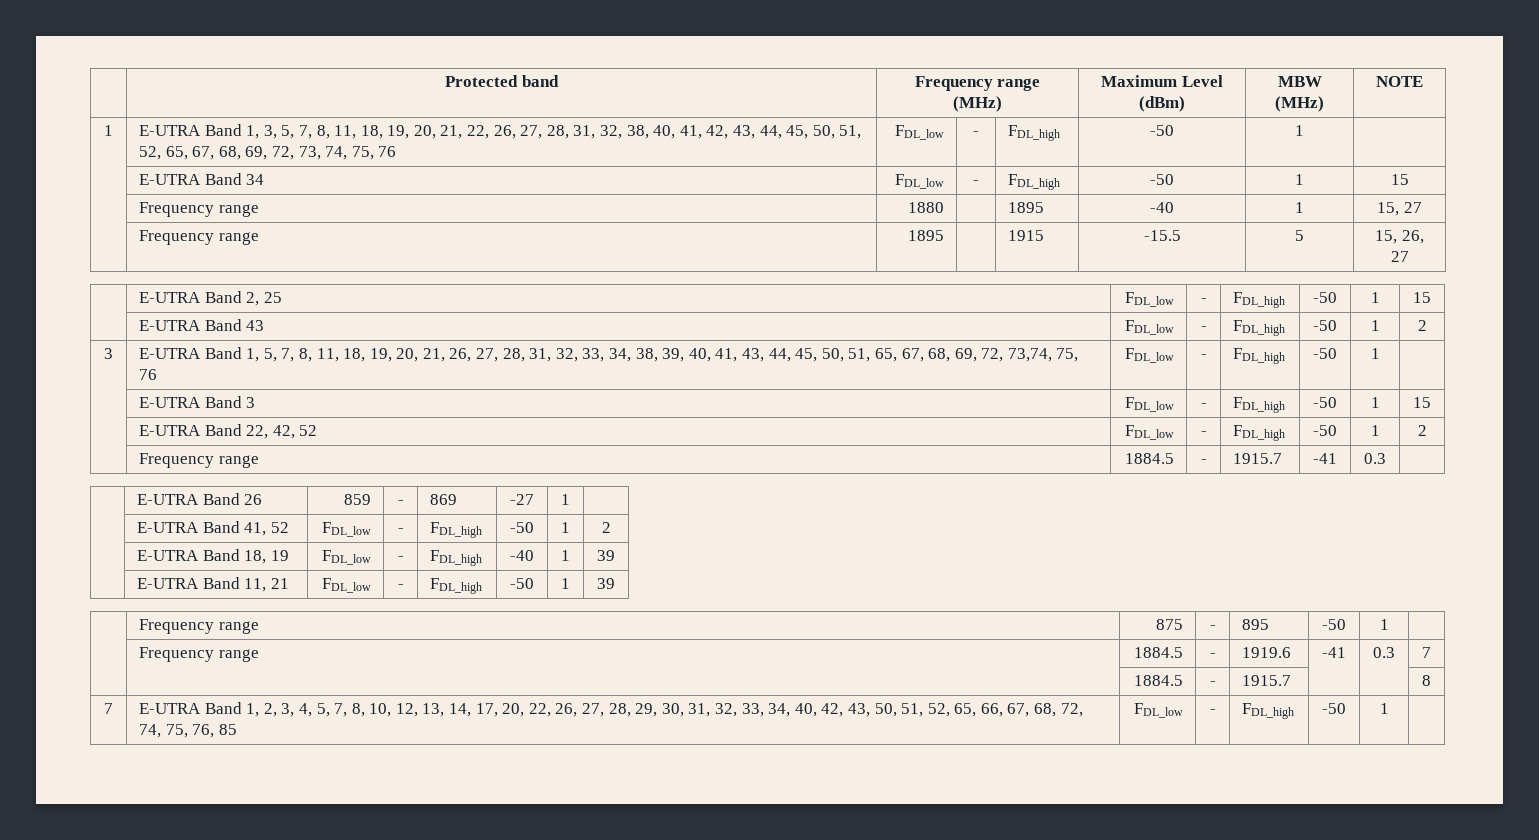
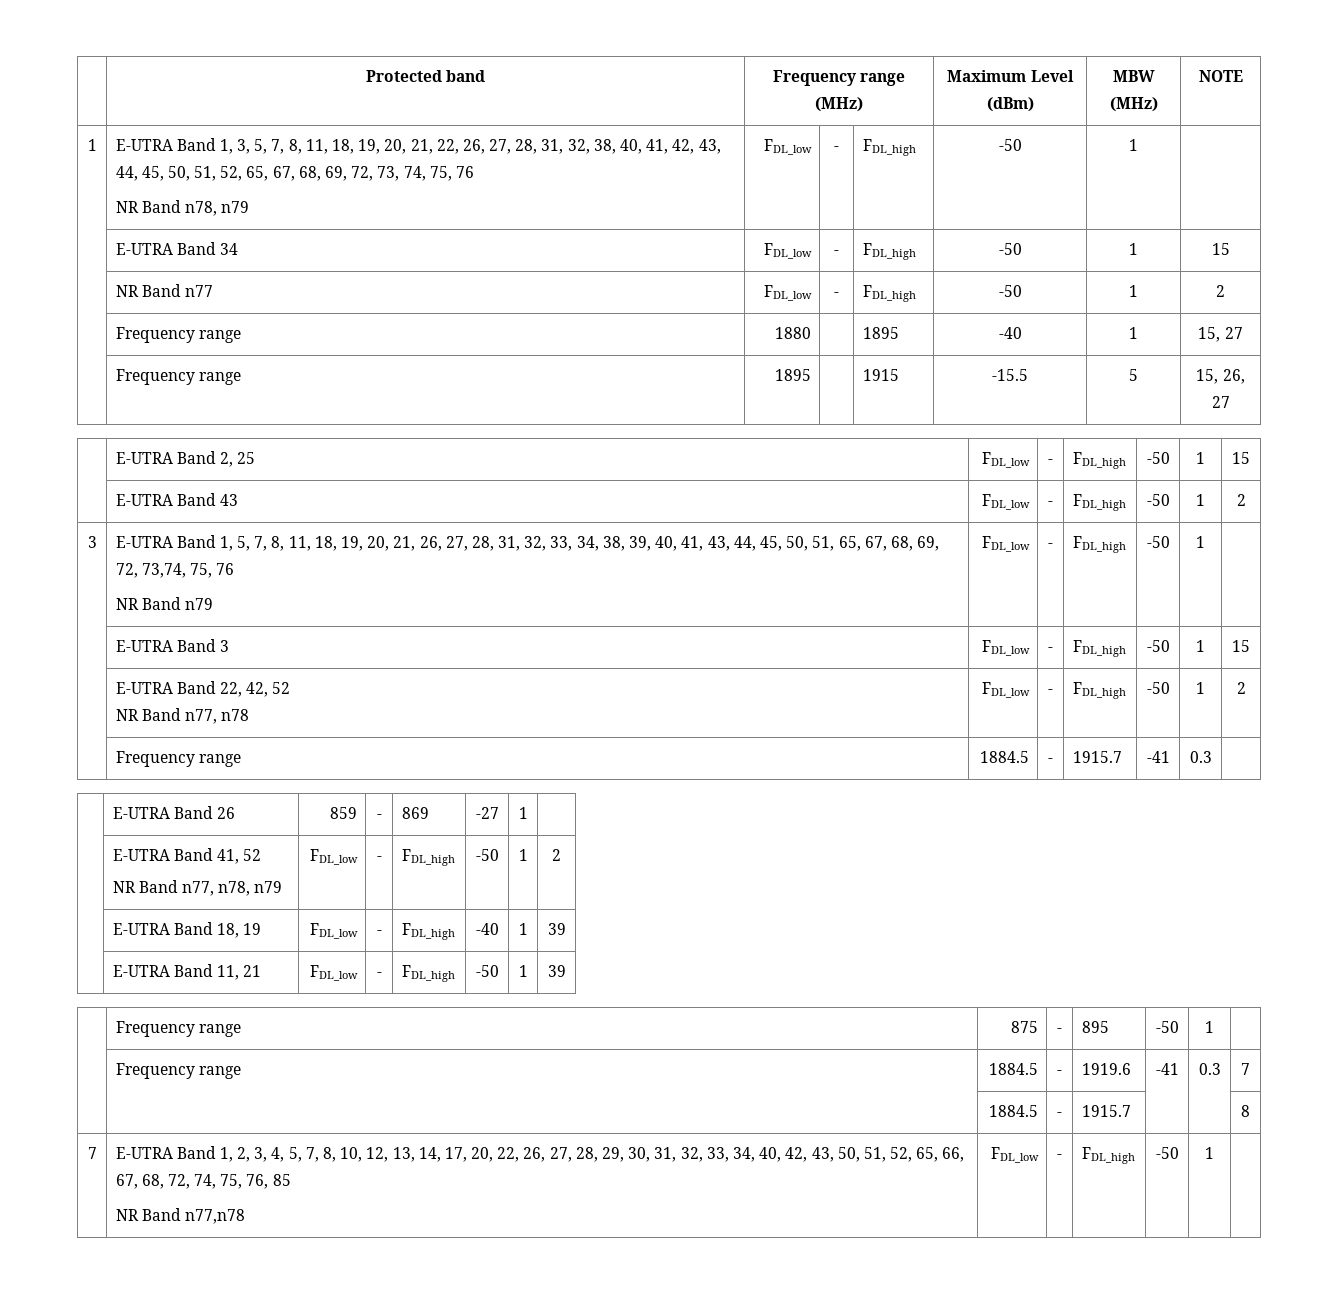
(397, 151) none -> [115,200,250,216] // NR Band n78, n79
(1409, 179) none -> [115,284,213,297] [763,285,812,301] [834,292,839,297] [862,285,916,302] [998,285,1022,297] [1129,285,1138,297] [1216,285,1225,297] // | NR Band n77 | FDL_low | - | FDL_high | -50 | 1 | 2
(158, 374) none -> [115,597,213,610] // NR Band n79
(318, 430) none -> [115,708,250,724] // NR Band n77, n78
(289, 527) none -> [112,880,283,896] // NR Band n77, n78, n79
(237, 729) none -> [115,1208,245,1224] // NR Band n77,n78

